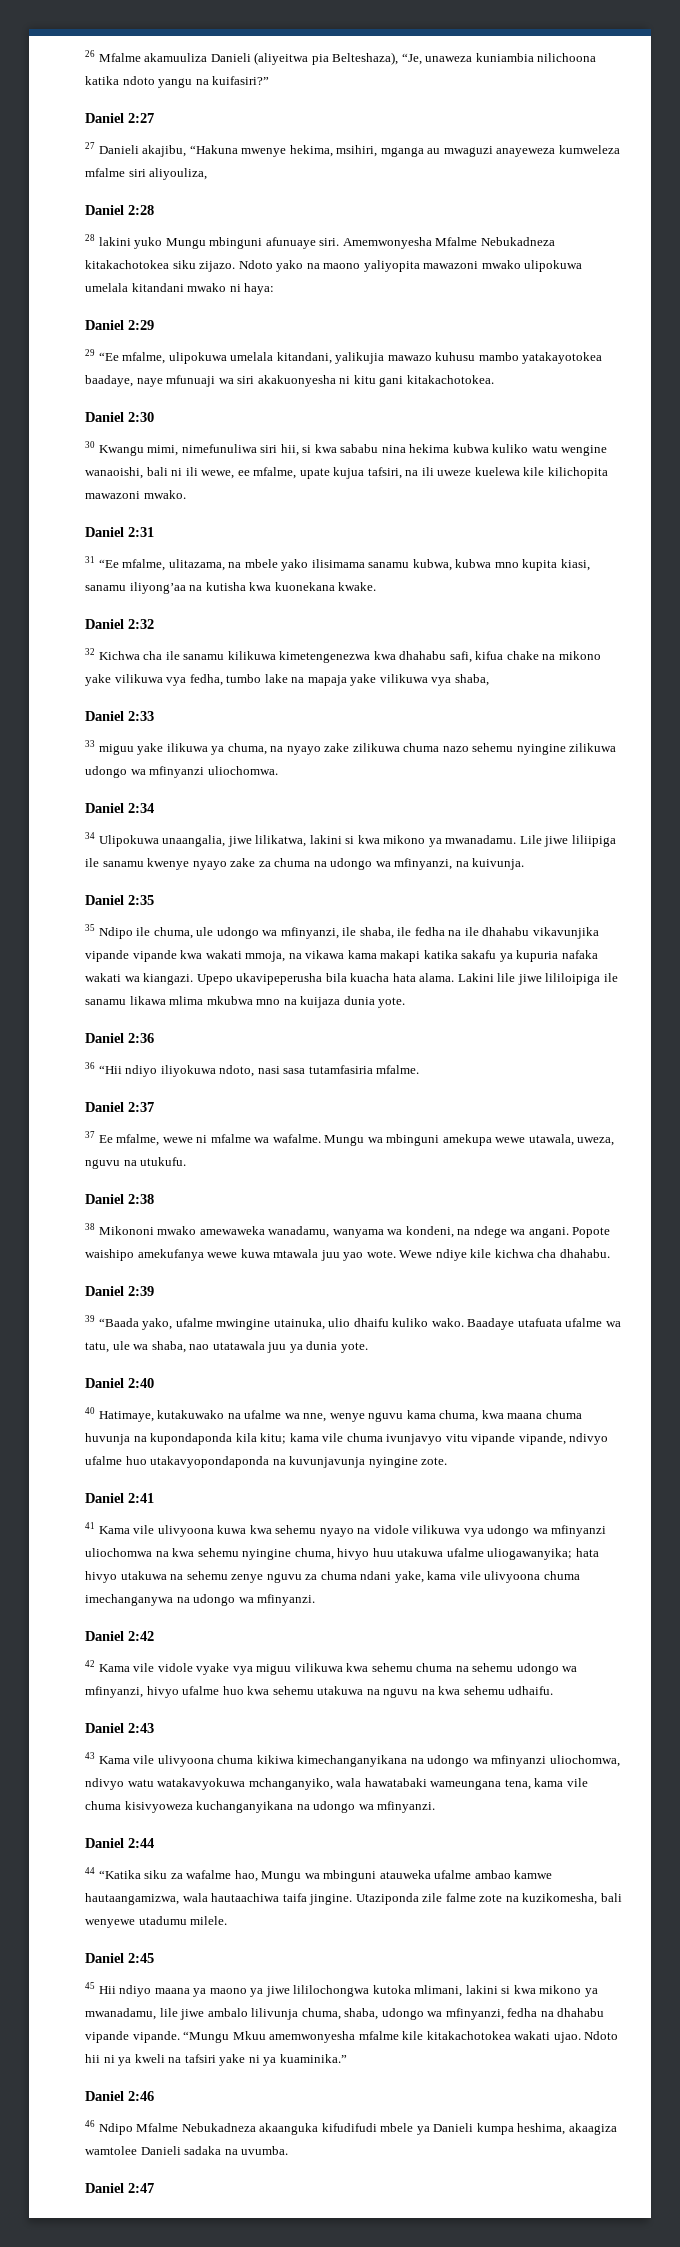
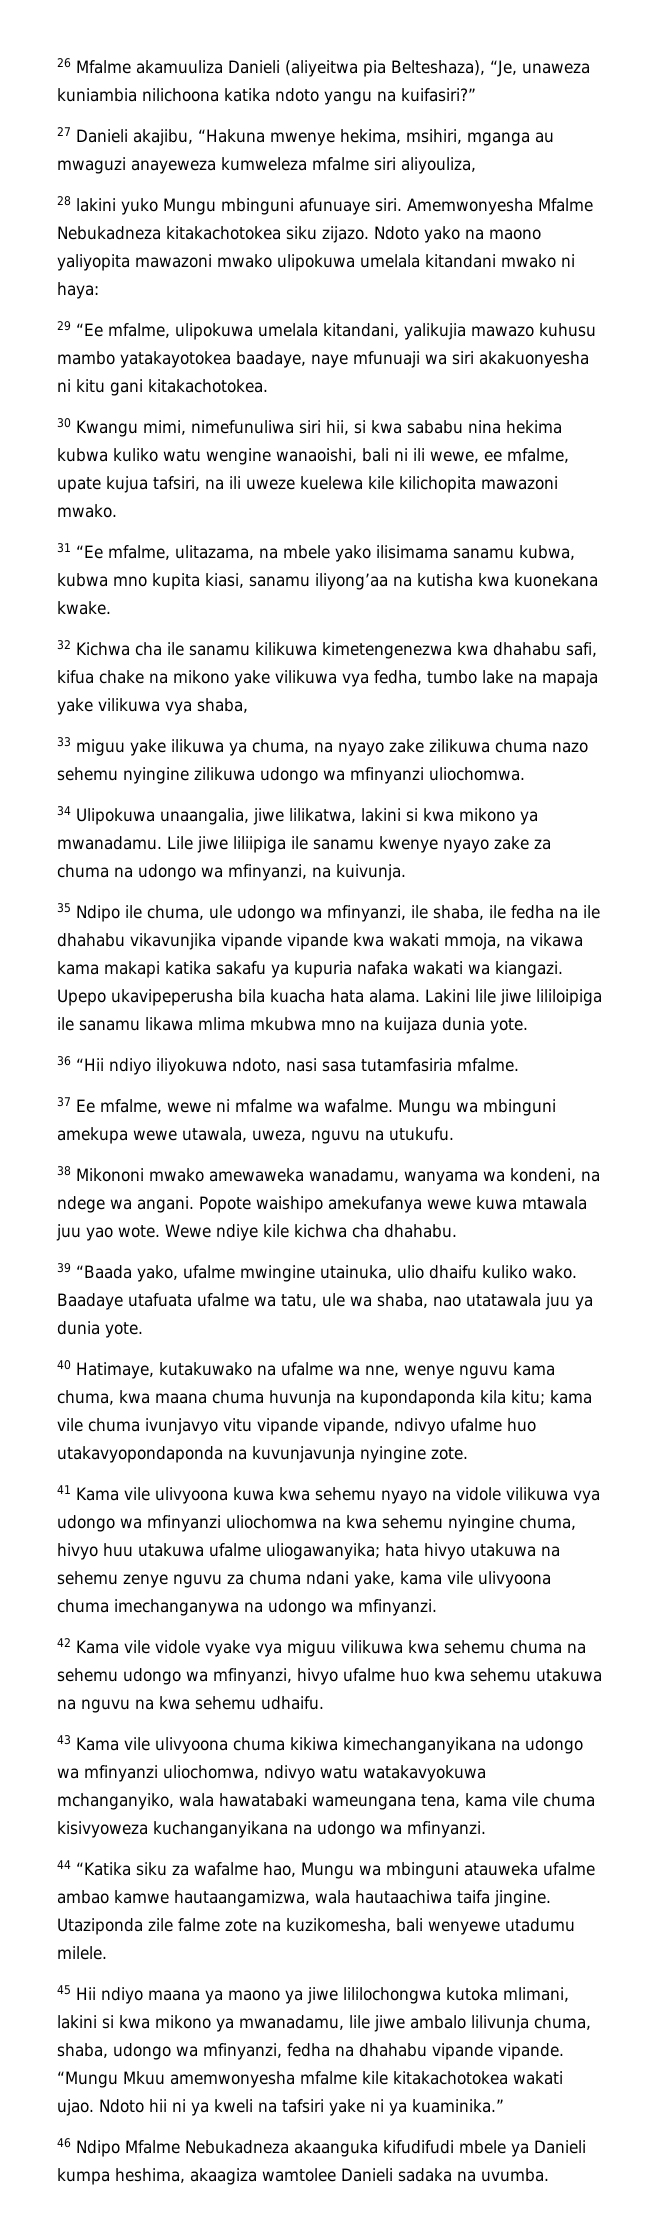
[85,113,154,123] // Daniel 2:27 -> (476, 95) none
[85,205,154,215] // Daniel 2:28 -> (476, 165) none
[85,320,154,330] // Daniel 2:29 -> (99, 290) none
[85,412,154,422] // Daniel 2:30 -> (268, 386) none
[85,527,154,537] // Daniel 2:31 -> (117, 511) none
[85,619,154,629] // Daniel 2:32 -> (111, 608) none
[85,711,154,721] // Daniel 2:33 -> (248, 705) none
[85,803,154,813] // Daniel 2:34 -> (525, 774) none
[85,895,154,905] // Daniel 2:35 -> (406, 872) none
[85,1033,154,1043] // Daniel 2:36 -> (528, 1026) none
[85,1102,154,1112] // Daniel 2:37 -> (519, 1065) none
[85,1194,154,1204] // Daniel 2:38 -> (454, 1134) none
[85,1286,154,1296] // Daniel 2:39 -> (457, 1231) none
[85,1378,154,1388] // Daniel 2:40 -> (143, 1330) none
[85,1493,154,1503] // Daniel 2:41 -> (468, 1453) none
[85,1631,154,1641] // Daniel 2:42 -> (437, 1607) none
[85,1723,154,1733] // Daniel 2:43 -> (324, 1703) none
[85,1838,154,1848] // Daniel 2:44 -> (486, 1829) none
[85,1953,154,1963] // Daniel 2:45 -> (107, 1953) none
[85,2091,154,2101] // Daniel 2:46 -> (504, 2106) none
[85,2183,154,2193] // Daniel 2:47 -> (549, 2175) none

